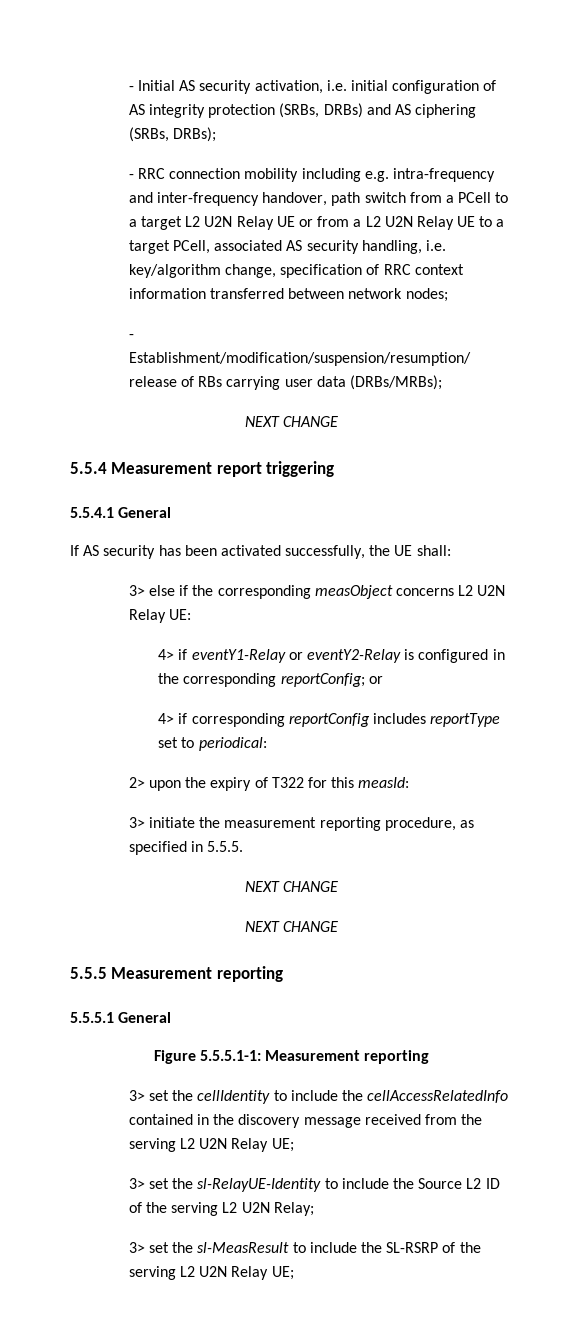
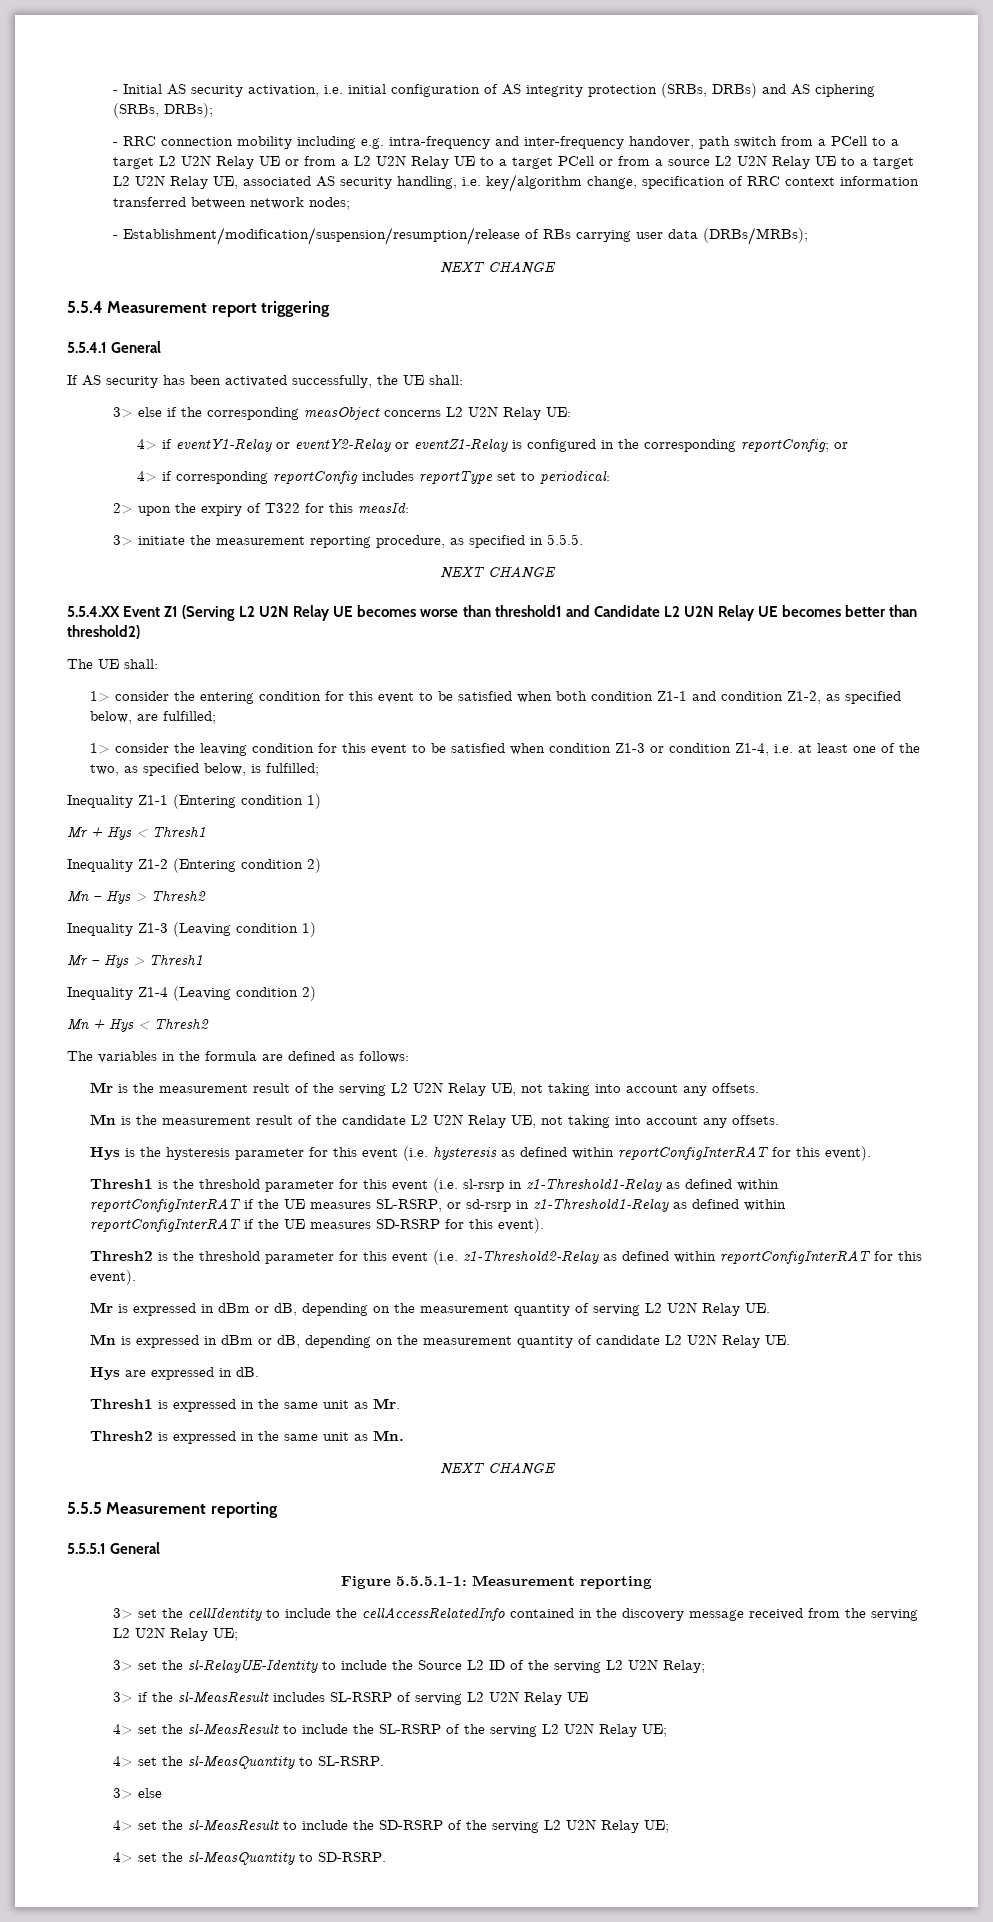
[173,240,211,254] PCell, -> [558,155,915,169] [113,175,239,189] PCell or from a source L2 U2N Relay UE to a target L2 U2N Relay UE,
(402, 656) none -> [394,438,508,452] or eventZ1-Relay
(339, 886) none -> [67,605,917,621] [67,625,140,639] [67,659,158,669] [90,691,902,704] [90,711,217,724] [90,743,921,756] [90,763,320,776] [67,794,321,809] [67,826,206,840] [67,858,321,873] [67,890,206,904] [67,922,316,937] [67,954,203,968] [67,986,316,1001] [67,1018,209,1032] [67,1051,409,1063] [90,1082,760,1096] [90,1114,780,1128] [90,1146,872,1161] [90,1178,780,1193] [90,1198,787,1212] [90,1218,545,1233] [90,1250,923,1265] [90,1270,137,1285] [90,1302,771,1316] [90,1334,791,1348] [90,1367,260,1380] [90,1398,401,1412] [90,1430,405,1444] // 5.5.4.XX Event Z1 (Serving L2 U2N Relay UE becomes worse than threshold1 and Candidate L2 U2N Relay UE becomes better than threshold2) // The UE shall: // 1> consider the entering condition for this event to be satisfied when both condition Z1-1 and condition Z1-2, as specified below, are fulfilled; // 1> consider the leaving condition for this event to be satisfied when condition Z1-3 or condition Z1-4, i.e. at least one of the two, as specified below, is fulfilled; // Inequality Z1-1 (Entering condition 1) // Mr + Hys < Thresh1 // Inequality Z1-2 (Entering condition 2) // Mn – Hys > Thresh2 // Inequality Z1-3 (Leaving condition 1) // Mr – Hys > Thresh1 // Inequality Z1-4 (Leaving condition 2) // Mn + Hys < Thresh2 // The variables in the formula are defined as follows: // Mr is the measurement result of the serving L2 U2N Relay UE, not taking into account any offsets. // Mn is the measurement result of the candidate L2 U2N Relay UE, not taking into account any offsets. // Hys is the hysteresis parameter for this event (i.e. hysteresis as defined within reportConfigInterRAT for this event). // Thresh1 is the threshold parameter for this event (i.e. sl-rsrp in z1-Threshold1-Relay as defined within reportConfigInterRAT if the UE measures SL-RSRP, or sd-rsrp in z1-Threshold1-Relay as defined within reportConfigInterRAT if the UE measures SD-RSRP for this event). // Thresh2 is the threshold parameter for this event (i.e. z1-Threshold2-Relay as defined within reportConfigInterRAT for this event). // Mr is expressed in dBm or dB, depending on the measurement quantity of serving L2 U2N Relay UE. // Mn is expressed in dBm or dB, depending on the measurement quantity of candidate L2 U2N Relay UE. // Hys are expressed in dB. // Thresh1 is expressed in the same unit as Mr. // Thresh2 is expressed in the same unit as Mn.
(145, 1247) none -> [138,1691,589,1705] [113,1724,134,1735] if the sl-MeasResult includes SL-RSRP of serving L2 U2N Relay UE // 4>
(294, 1273) none -> [113,1755,385,1769] [113,1788,163,1799] [113,1819,670,1833] [113,1851,387,1865] // 4> set the sl-MeasQuantity to SL-RSRP. // 3> else // 4> set the sl-MeasResult to include the SD-RSRP of the serving L2 U2N Relay UE; // 4> set the sl-MeasQuantity to SD-RSRP.

